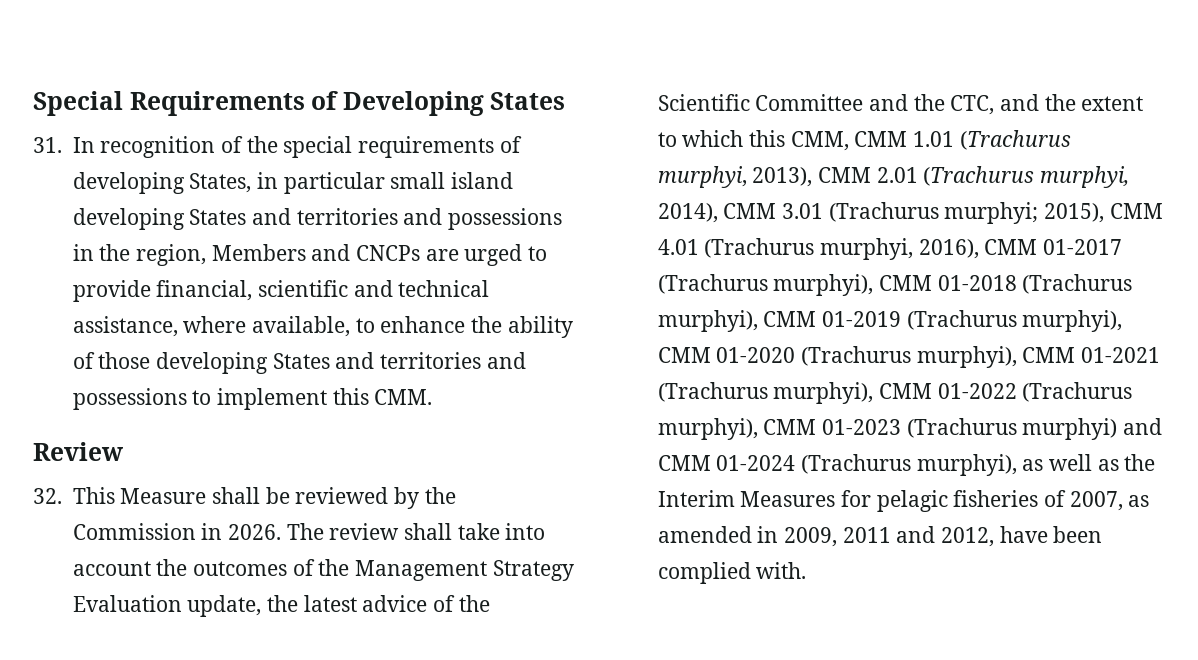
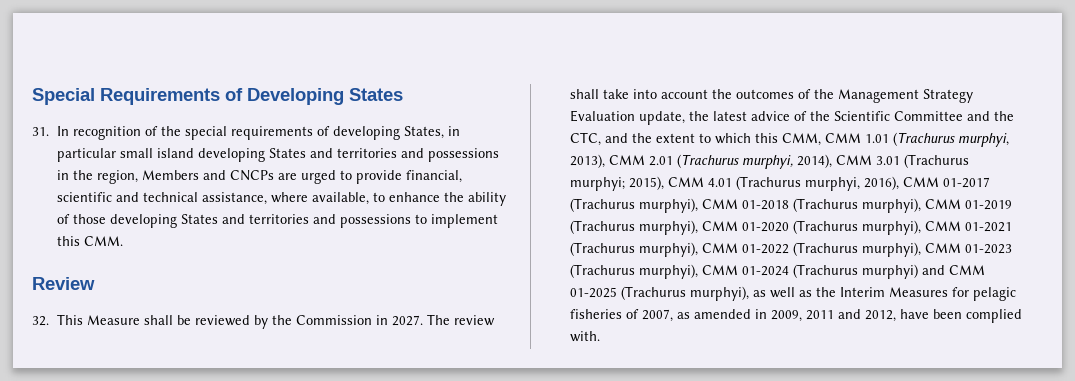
[227,524,281,540] 2026. -> [392,315,424,326] 2027.
(1017, 428) none -> [639,264,859,279] murphyi), CMM 01-2024 (Trachurus
[716,455,796,471] 01-2024 -> [570,287,618,298] 01-2025

